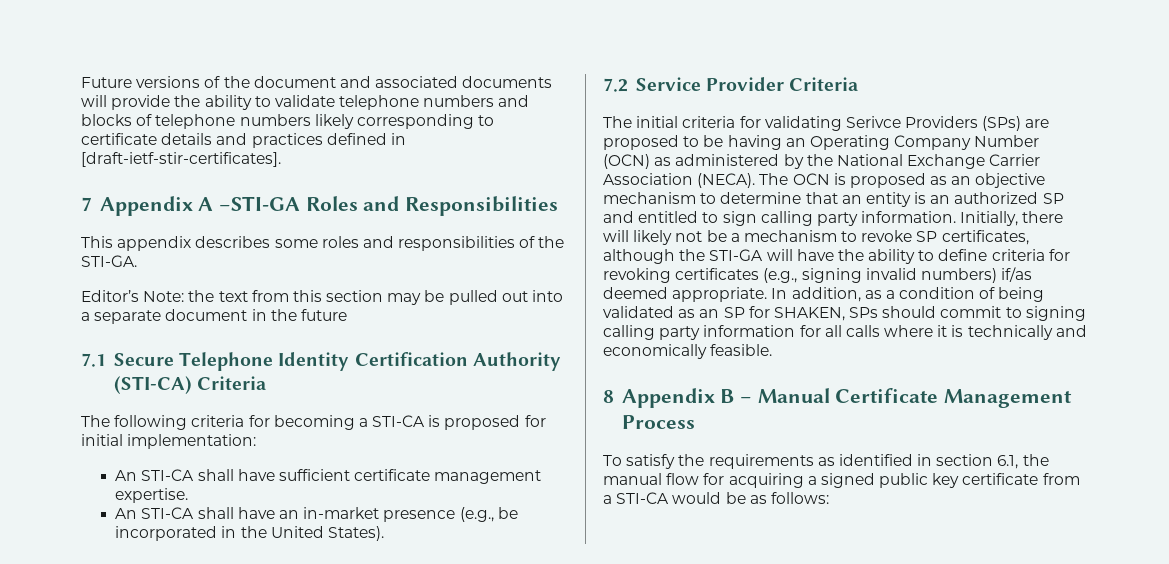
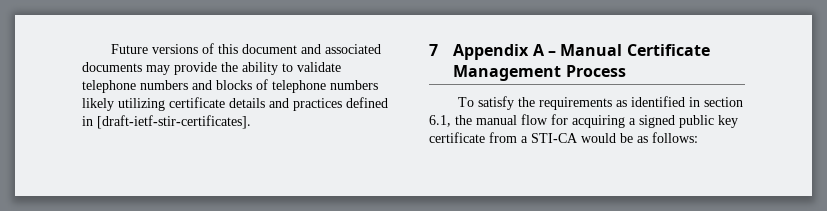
[223,76,250,88] the -> [217,44,238,54] this
[81,95,107,107] will -> [146,65,170,75] may
[356,114,495,129] corresponding to -> [118,98,165,111] utilizing
[219,196,559,216] [81,236,565,251] [81,255,137,267] [81,290,564,305] [81,309,347,324] [81,352,561,371] [113,376,267,394] [81,415,546,430] [81,434,257,449] [115,469,542,484] [115,488,189,503] [115,507,518,522] [115,526,384,541] [603,77,859,92] [603,116,1050,131] [603,135,1040,150] [603,154,1041,169] [603,173,1046,188] [603,192,1064,207] [603,211,1064,226] [603,230,1029,245] [603,249,1070,264] [603,267,1033,283] [603,287,1045,302] [603,306,1086,321] [603,325,1087,340] [603,344,773,359] [603,388,735,408] –STI-GA Roles and Responsibilities // This appendix describes some roles and responsibilities of the STI-GA. // Editor’s Note: the text from this section may be pulled out into a separate document in the future // 7.1 Secure Telephone Identity Certification Authority (STI-CA) Criteria // The following criteria for becoming a STI-CA is proposed for initial implementation: // An STI-CA shall have sufficient certificate management expertise. // An STI-CA shall have an in-market presence (e.g., be incorporated in the United States). // 7.2 Service Provider Criteria // The initial criteria for validating Serivce Providers (SPs) are proposed to be having an Operating Company Number (OCN) as administered by the National Exchange Carrier Association (NECA). The OCN is proposed as an objective mechanism to determine that an entity is an authorized SP and entitled to sign calling party information. Initially, there will likely not be a mechanism to revoke SP certificates, although the STI-GA will have the ability to define criteria for revoking certificates (e.g., signing invalid numbers) if/as deemed appropriate. In addition, as a condition of being validated as an SP for SHAKEN, SPs should commit to signing calling party information for all calls where it is technically and economically feasible. // 8 Appendix B -> (545, 50) none

